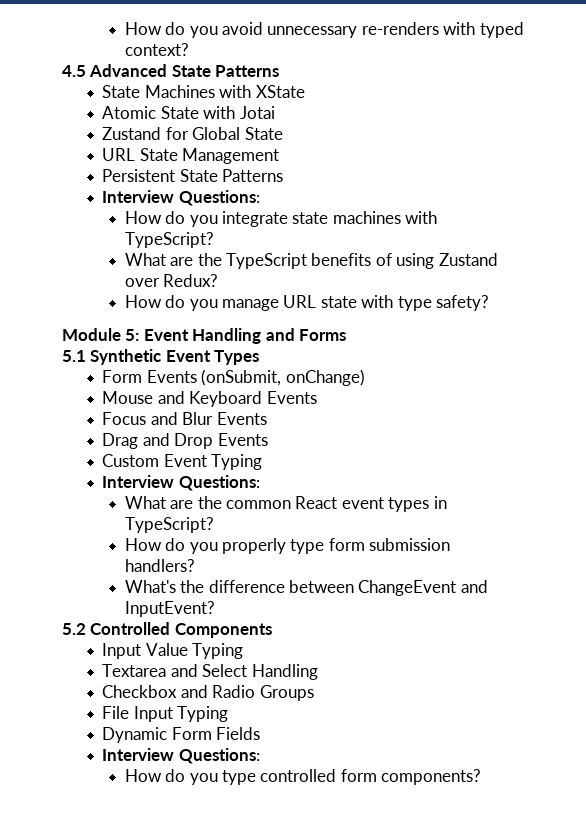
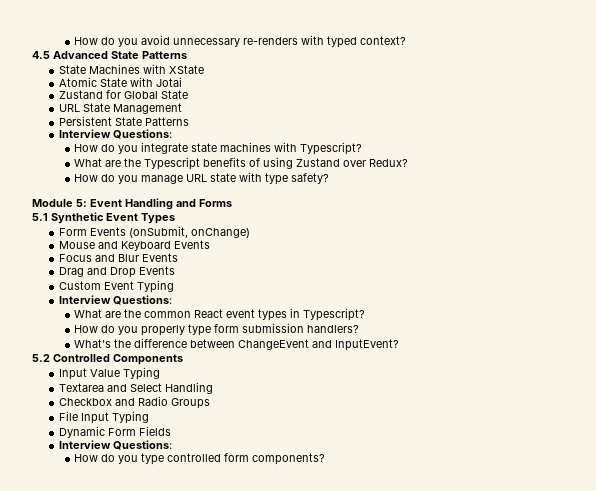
[124,232,214,248] [124,253,307,269] TypeScript? // What are the TypeScript -> [300,142,363,155] [74,157,201,170] Typescript? // What are the Typescript
[124,517,214,533] TypeScript? -> [303,308,366,321] Typescript?

